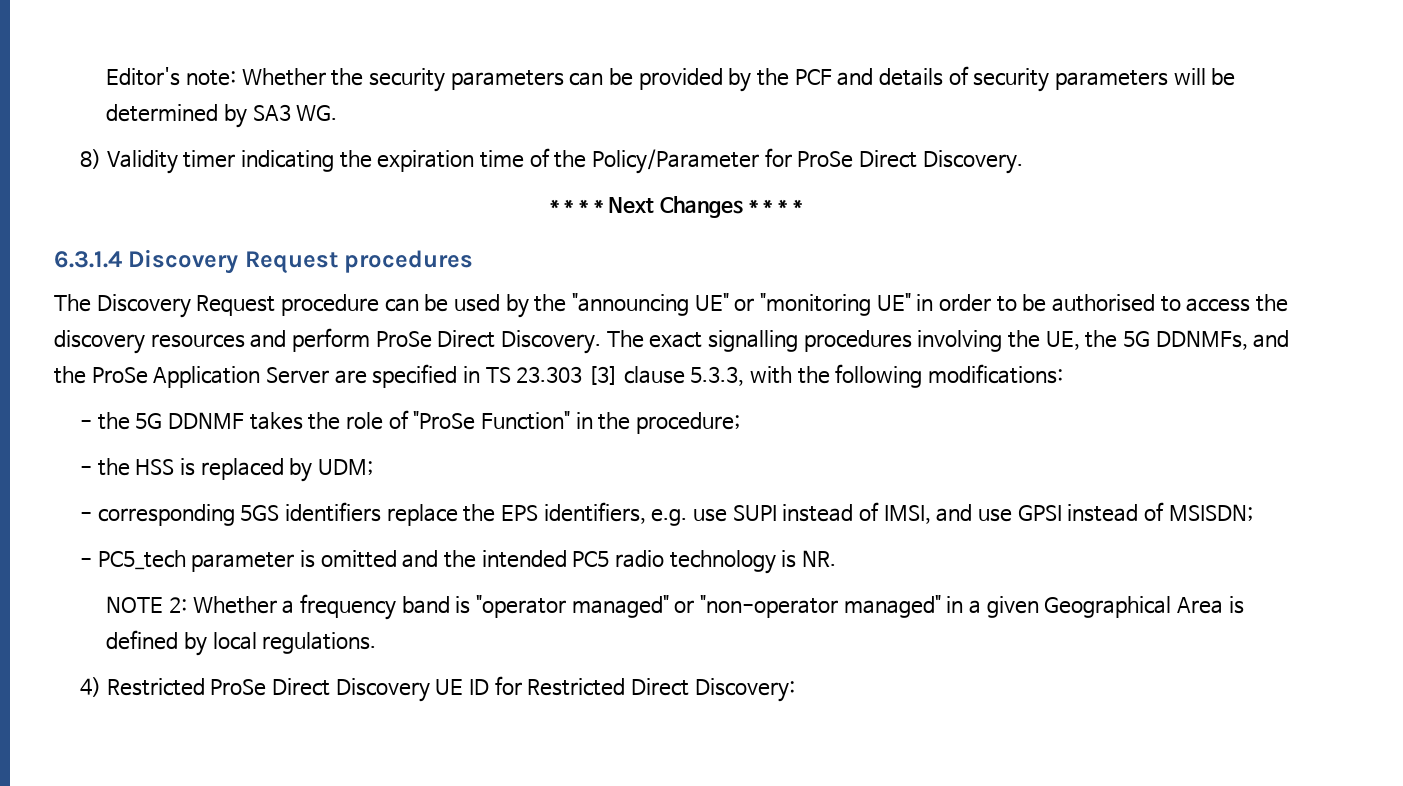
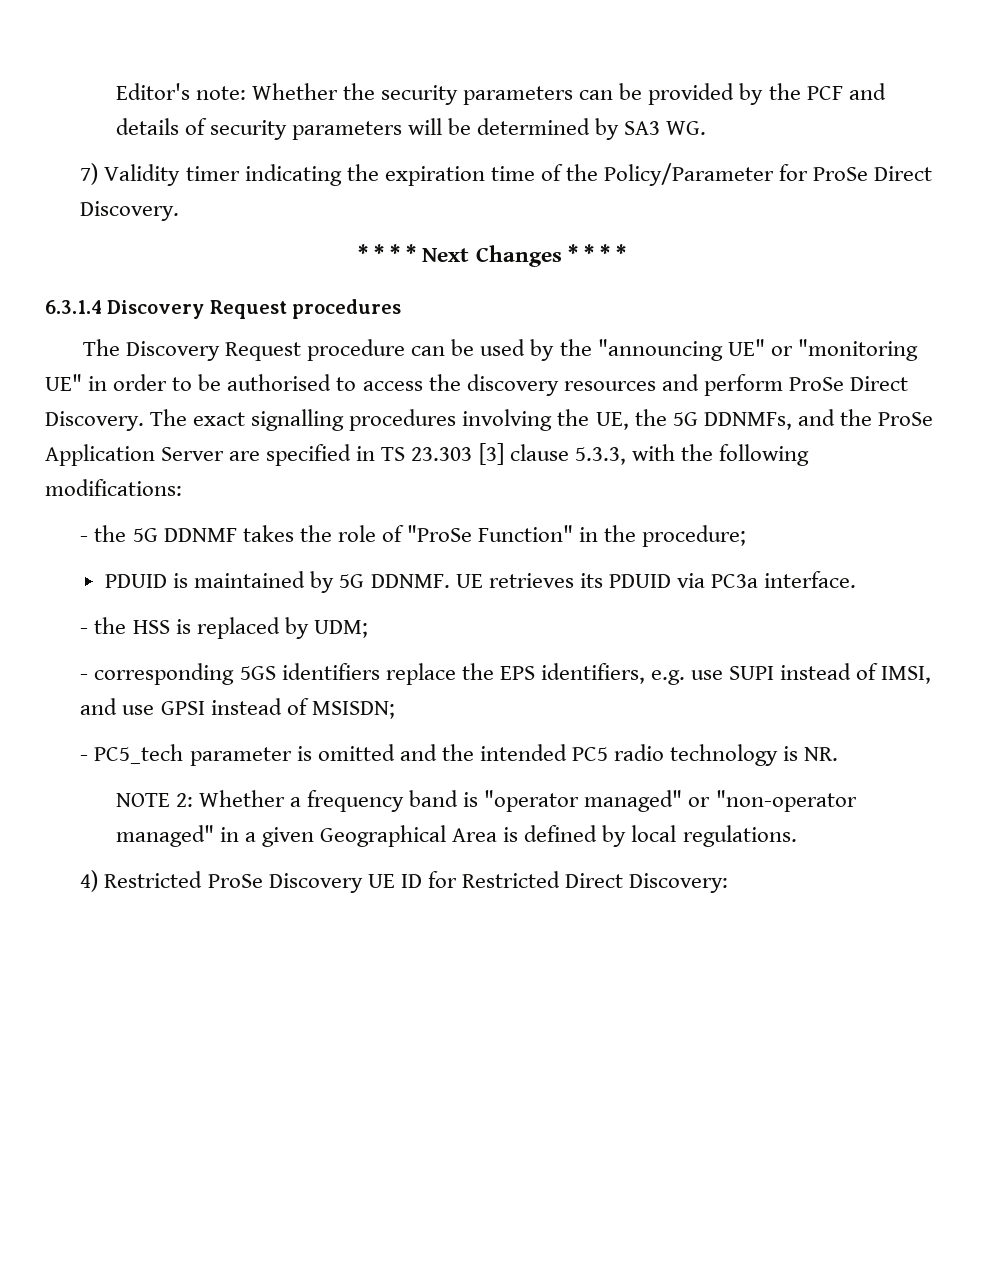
[80,149,102,169] 8) -> [80,163,99,185] 7)
(741, 423) none -> [105,571,857,593] // PDUID is maintained by 5G DDNMF. UE retrieves its PDUID via PC3a interface.
[272,678,331,696] Direct -> (263, 881) none

